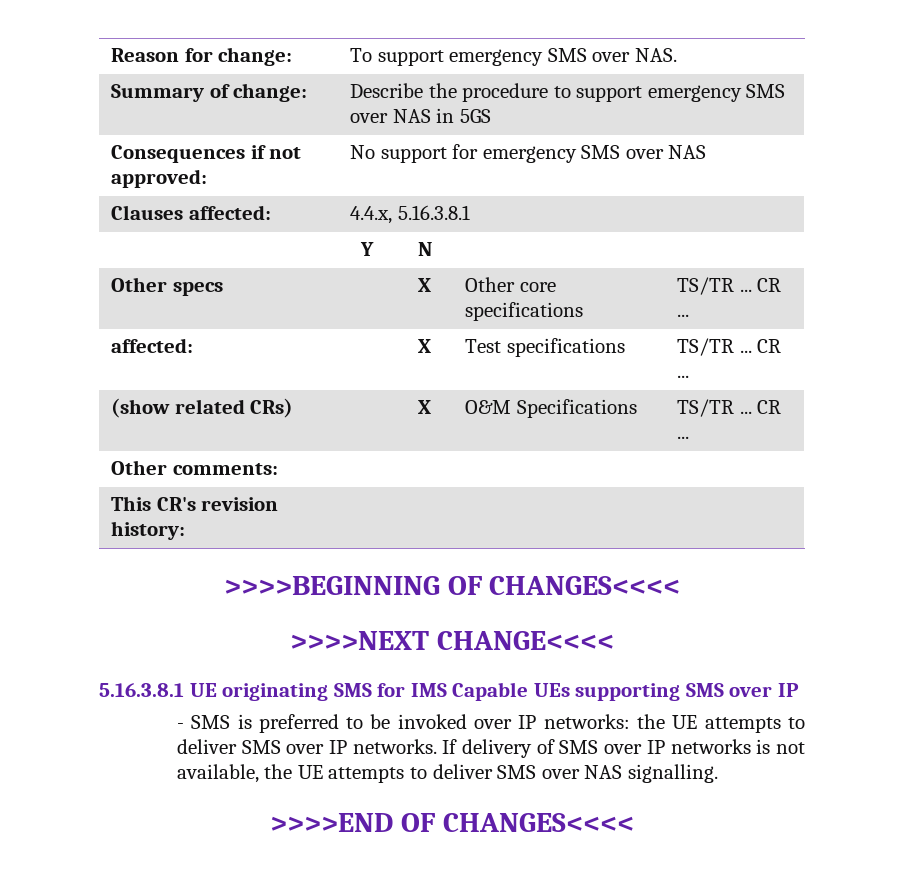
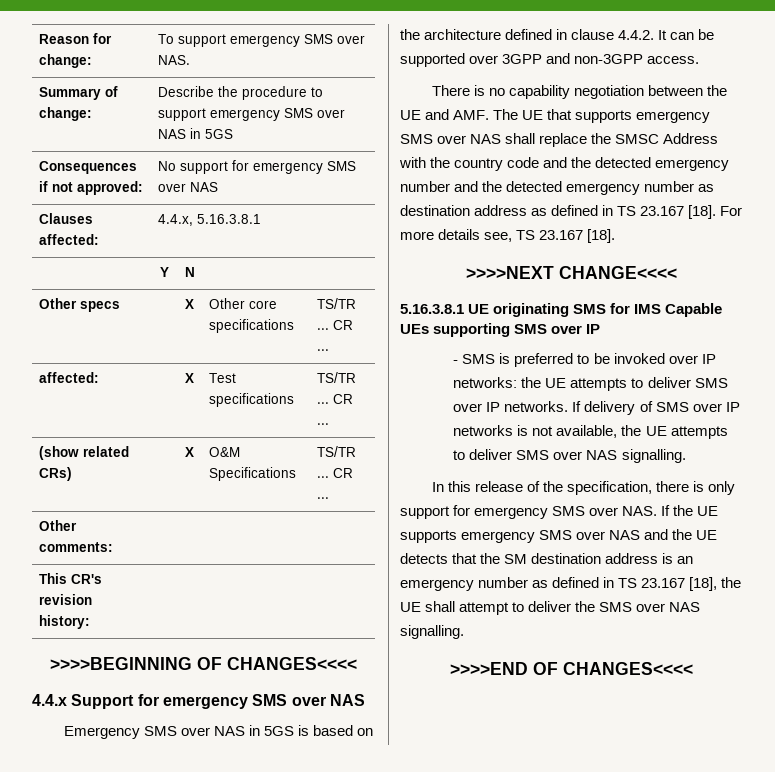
(681, 585) none -> [32,694,365,709] [63,725,374,739] [400,29,715,40] [400,53,700,67] [431,85,728,99] [400,109,711,123] [400,133,719,147] [399,157,730,171] [400,181,715,195] [400,205,743,219] [400,229,616,243] // 4.4.x Support for emergency SMS over NAS // Emergency SMS over NAS in 5GS is based on the architecture defined in clause 4.4.2. It can be supported over 3GPP and non-3GPP access. // There is no capability negotiation between the UE and AMF. The UE that supports emergency SMS over NAS shall replace the SMSC Address with the country code and the detected emergency number and the detected emergency number as destination address as defined in TS 23.167 [18]. For more details see, TS 23.167 [18].
(718, 773) none -> [431,481,736,495] [400,505,719,519] [400,529,718,543] [400,553,694,564] [400,577,742,591] [400,601,701,615] [400,625,464,639] // In this release of the specification, there is only support for emergency SMS over NAS. If the UE supports emergency SMS over NAS and the UE detects that the SM destination address is an emergency number as defined in TS 23.167 [18], the UE shall attempt to deliver the SMS over NAS signalling.

